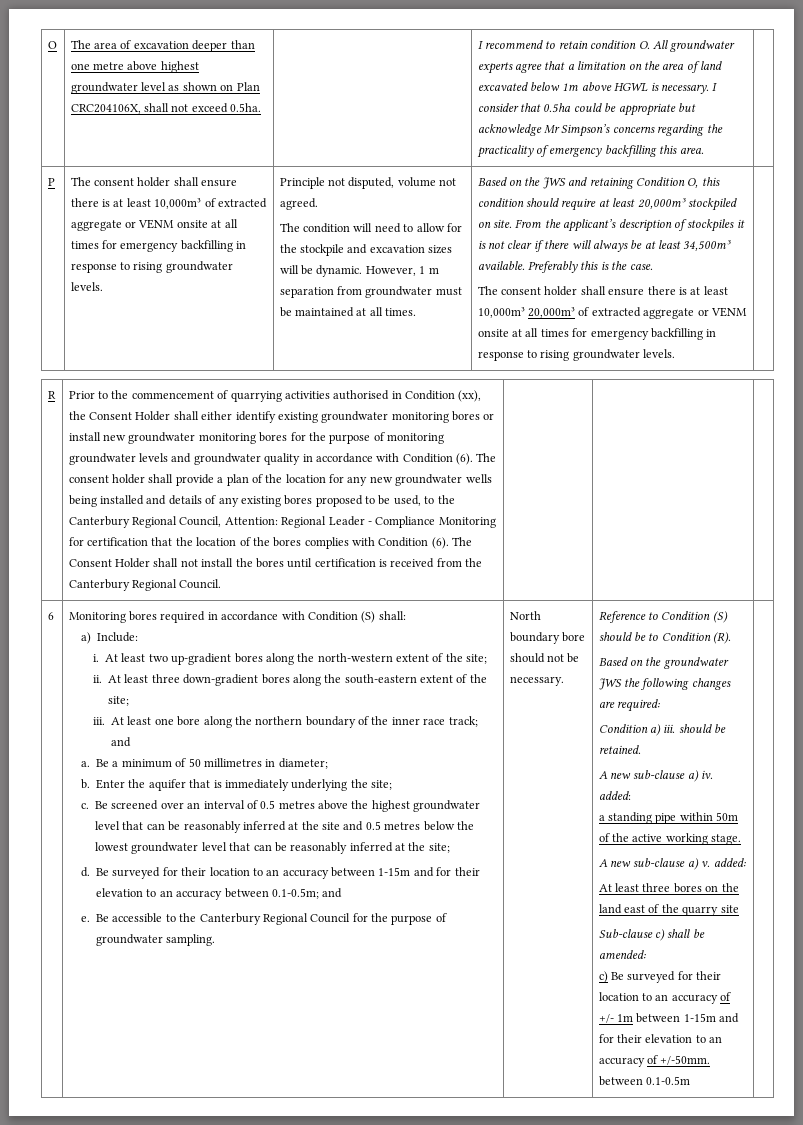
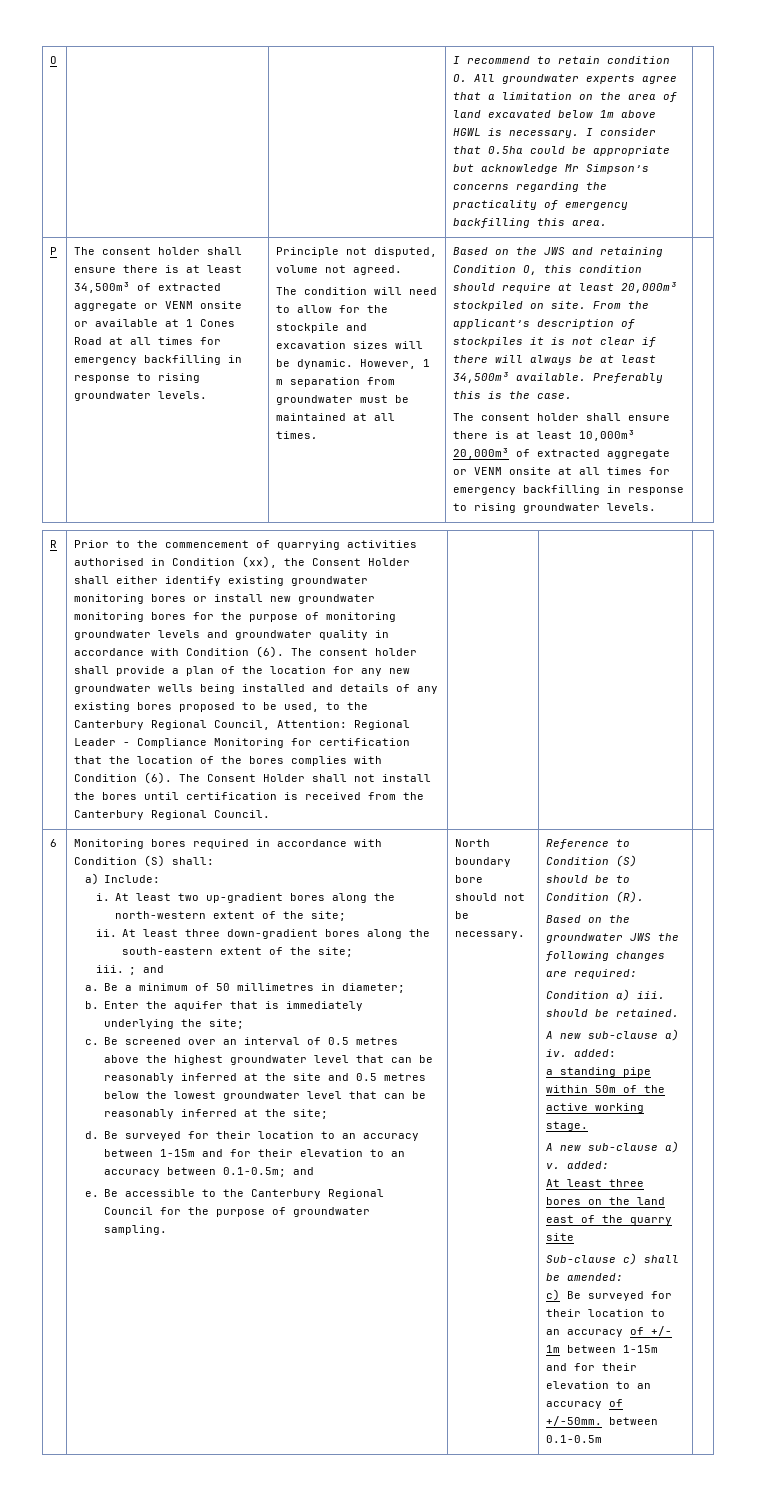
[70,40,255,52] [70,61,199,73] [70,82,260,94] [70,103,262,114] The area of excavation deeper than one metre above highest groundwater level as shown on Plan CRC204106X, shall not exceed 0.5ha. -> (58, 60) none
[154,198,267,209] [70,219,208,231] 10,000m³ of extracted aggregate or VENM onsite -> [74,282,222,293] [74,301,243,311] [74,319,236,327] [74,337,103,345] 34,500m³ of extracted aggregate or VENM onsite or available at 1 Cones Road
[111,716,478,728] At least one bore along the northern boundary of the inner race track; -> [129,967,137,975] ;

